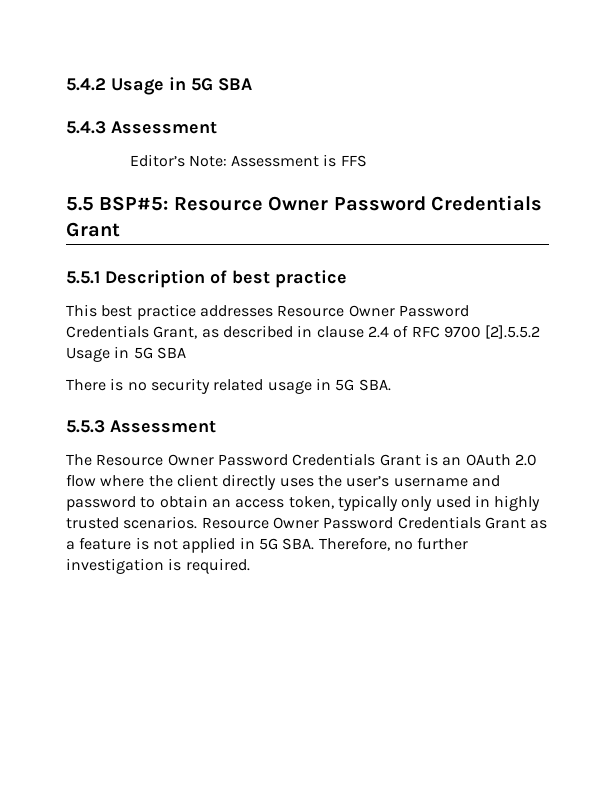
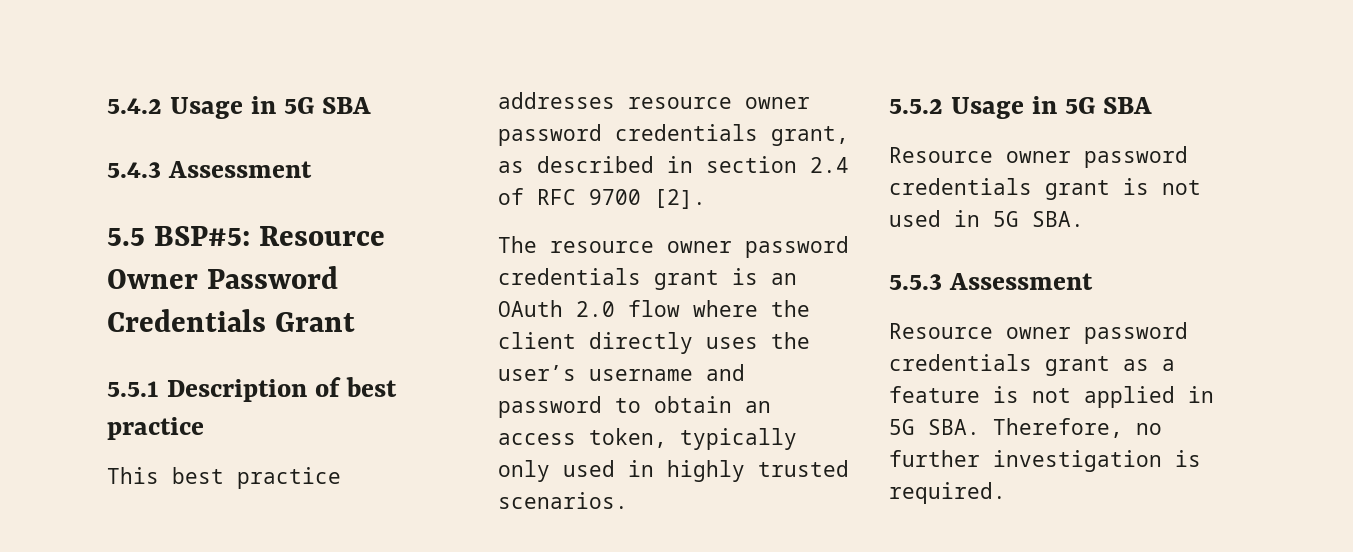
[129,154,367,167] // Editor’s Note: Assessment is FFS -> (312, 169) none
[277,305,469,317] [66,325,198,339] Resource Owner Password Credentials Grant, -> [628,97,810,109] [498,124,849,146] resource owner password credentials grant,
[316,326,364,338] clause -> [706,156,797,173] section
[485,325,541,339] [66,346,186,362] [66,378,391,394] [66,420,216,433] [66,453,421,466] [2].5.5.2 Usage in 5G SBA // There is no security related usage in 5G SBA. // 5.5.3 Assessment // The Resource Owner Password Credentials Grant -> [654,189,706,209] [498,236,849,258] [498,268,719,290] [2]. // The resource owner password credentials grant
[201,516,526,529] Resource Owner Password Credentials Grant -> [889,96,1152,119] [889,146,1188,168] [889,178,1201,200] [889,210,1084,227] [889,273,1093,290] [889,322,1188,344] [889,354,1110,376] // 5.5.2 Usage in 5G SBA // Resource owner password credentials grant is not used in 5G SBA. // 5.5.3 Assessment // Resource owner password credentials grant

